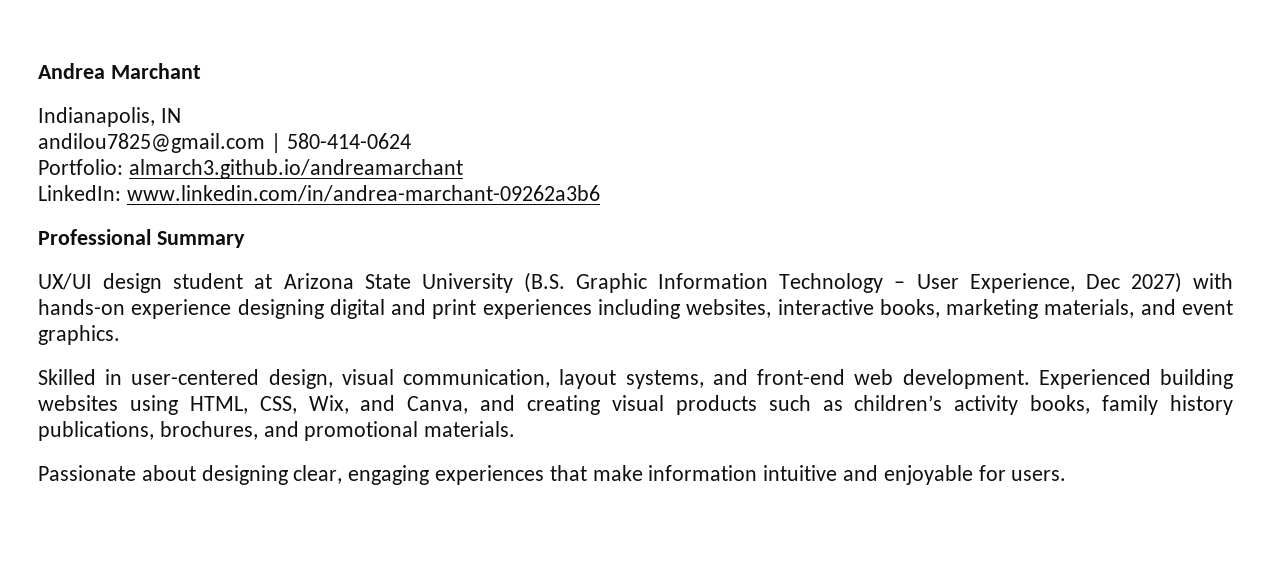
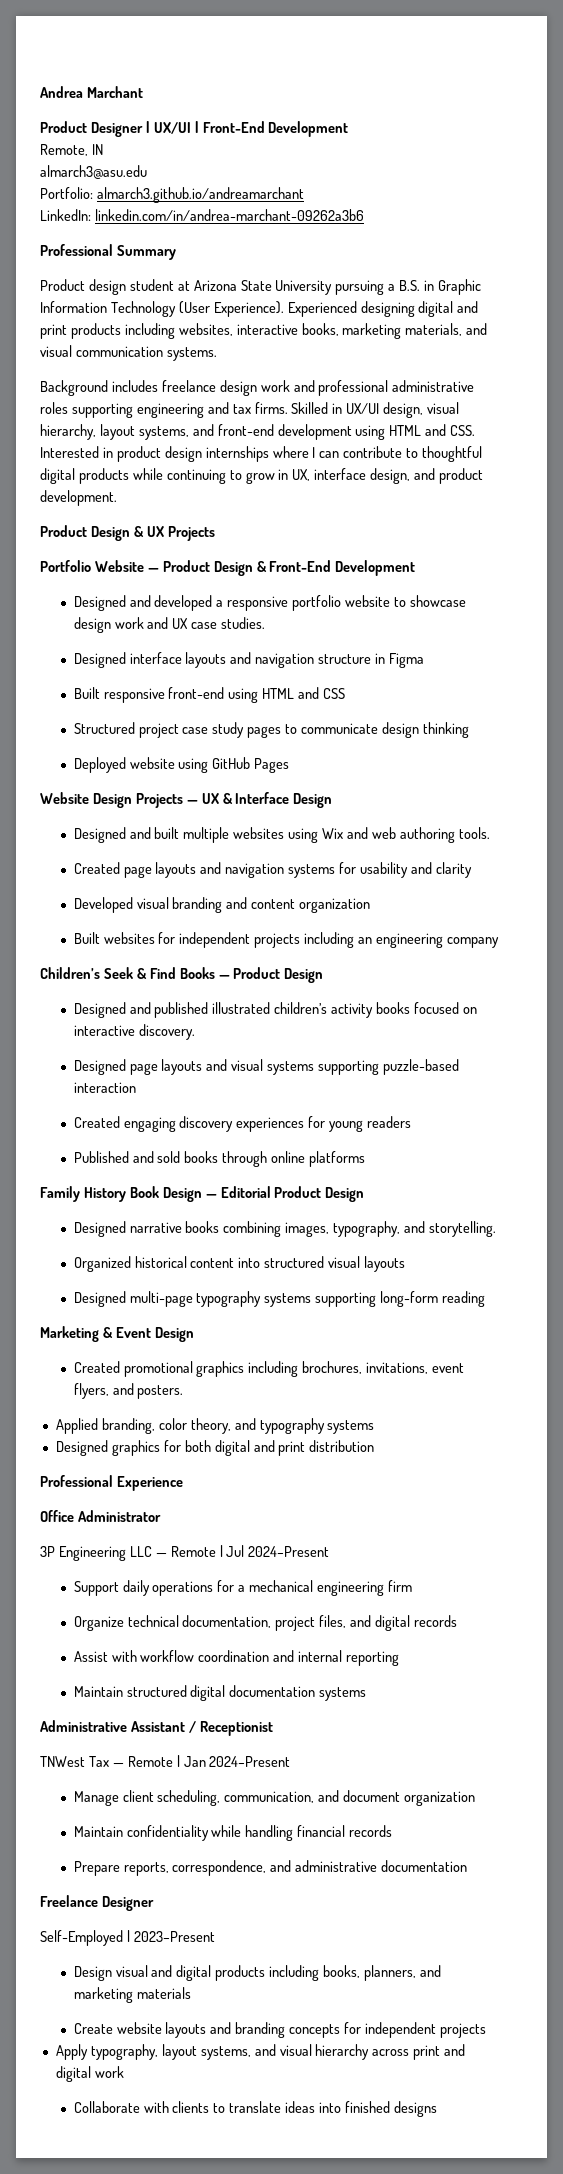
[38,107,181,127] [38,133,411,153] Indianapolis, IN // andilou7825@gmail.com | 580-414-0624 -> [40,121,349,137] [40,144,103,156] [40,165,147,179] Product Designer | UX/UI | Front-End Development // Remote, IN // almarch3@asu.edu
[126,185,600,202] www.linkedin.com/in/andrea-marchant-09262a3b6 -> [94,209,364,221] linkedin.com/in/andrea-marchant-09262a3b6
[38,273,92,290] UX/UI -> [40,279,85,291] Product
[523,272,1233,293] [38,299,232,319] (B.S. Graphic Information Technology – User Experience, Dec 2027) with hands-on experience -> [335,279,482,295] [40,301,357,317] pursuing a B.S. in Graphic Information Technology (User Experience). Experienced
[482,299,592,319] experiences -> [70,323,121,339] products
[1182,300,1233,315] [38,325,120,345] event graphics. // -> [40,345,217,361] [40,380,475,396] [40,402,288,418] visual communication systems. // Background includes freelance design work and professional administrative roles supporting engineering and tax firms.
[131,369,260,385] user-centered -> [346,403,380,414] UX/UI
[403,369,551,388] communication, -> [40,424,96,440] hierarchy,
[854,369,1233,389] [38,395,1233,415] [38,421,516,441] [38,465,1067,485] web development. Experienced building websites using HTML, CSS, Wix, and Canva, and creating visual products such as children’s activity books, family history publications, brochures, and promotional materials. // Passionate about designing clear, engaging experiences that make information intuitive and enjoyable for users. -> [277,424,476,440] [40,446,483,462] [40,468,484,484] [40,490,117,506] [40,525,215,541] [40,560,416,576] [73,595,466,611] [73,617,266,633] [73,652,425,668] [73,687,346,703] [73,722,469,738] [73,757,290,773] [40,792,333,808] [73,827,490,843] [73,862,472,878] [73,897,371,913] [73,932,499,948] [40,967,324,983] [73,1002,477,1018] [73,1024,195,1040] [73,1059,460,1075] [73,1082,136,1093] [73,1116,412,1132] [73,1151,366,1167] [40,1186,365,1202] [73,1221,497,1237] [73,1256,406,1272] [73,1291,486,1307] [40,1326,194,1342] [73,1361,465,1377] [73,1383,184,1399] [55,1418,375,1434] [55,1440,375,1456] [40,1475,183,1491] [40,1510,161,1522] [40,1545,330,1561] [73,1580,413,1596] [73,1615,458,1631] [73,1650,400,1666] [73,1685,367,1701] [40,1720,273,1736] [40,1755,291,1767] [73,1790,476,1806] [73,1825,393,1841] [73,1860,468,1876] [40,1895,154,1911] [40,1930,215,1946] [73,1965,441,1981] [73,1987,191,2003] [73,2022,486,2038] [55,2044,466,2060] [55,2066,124,2082] [73,2101,437,2117] development using HTML and CSS. Interested in product design internships where I can contribute to thoughtful digital products while continuing to grow in UX, interface design, and product development. // Product Design & UX Projects // Portfolio Website — Product Design & Front-End Development // Designed and developed a responsive portfolio website to showcase design work and UX case studies. // Designed interface layouts and navigation structure in Figma // Built responsive front-end using HTML and CSS // Structured project case study pages to communicate design thinking // Deployed website using GitHub Pages // Website Design Projects — UX & Interface Design // Designed and built multiple websites using Wix and web authoring tools. // Created page layouts and navigation systems for usability and clarity // Developed visual branding and content organization // Built websites for independent projects including an engineering company // Children’s Seek & Find Books — Product Design // Designed and published illustrated children’s activity books focused on interactive discovery. // Designed page layouts and visual systems supporting puzzle-based interaction // Created engaging discovery experiences for young readers // Published and sold books through online platforms // Family History Book Design — Editorial Product Design // Designed narrative books combining images, typography, and storytelling. // Organized historical content into structured visual layouts // Designed multi-page typography systems supporting long-form reading // Marketing & Event Design // Created promotional graphics including brochures, invitations, event flyers, and posters. // Applied branding, color theory, and typography systems // Designed graphics for both digital and print distribution // Professional Experience // Office Administrator // 3P Engineering LLC — Remote | Jul 2024–Present // Support daily operations for a mechanical engineering firm // Organize technical documentation, project files, and digital records // Assist with workflow coordination and internal reporting // Maintain structured digital documentation systems // Administrative Assistant / Receptionist // TNWest Tax — Remote | Jan 2024–Present // Manage client scheduling, communication, and document organization // Maintain confidentiality while handling financial records // Prepare reports, correspondence, and administrative documentation // Freelance Designer // Self-Employed | 2023–Present // Design visual and digital products including books, planners, and marketing materials // Create website layouts and branding concepts for independent projects // Apply typography, layout systems, and visual hierarchy across print and digital work // Collaborate with clients to translate ideas into finished designs

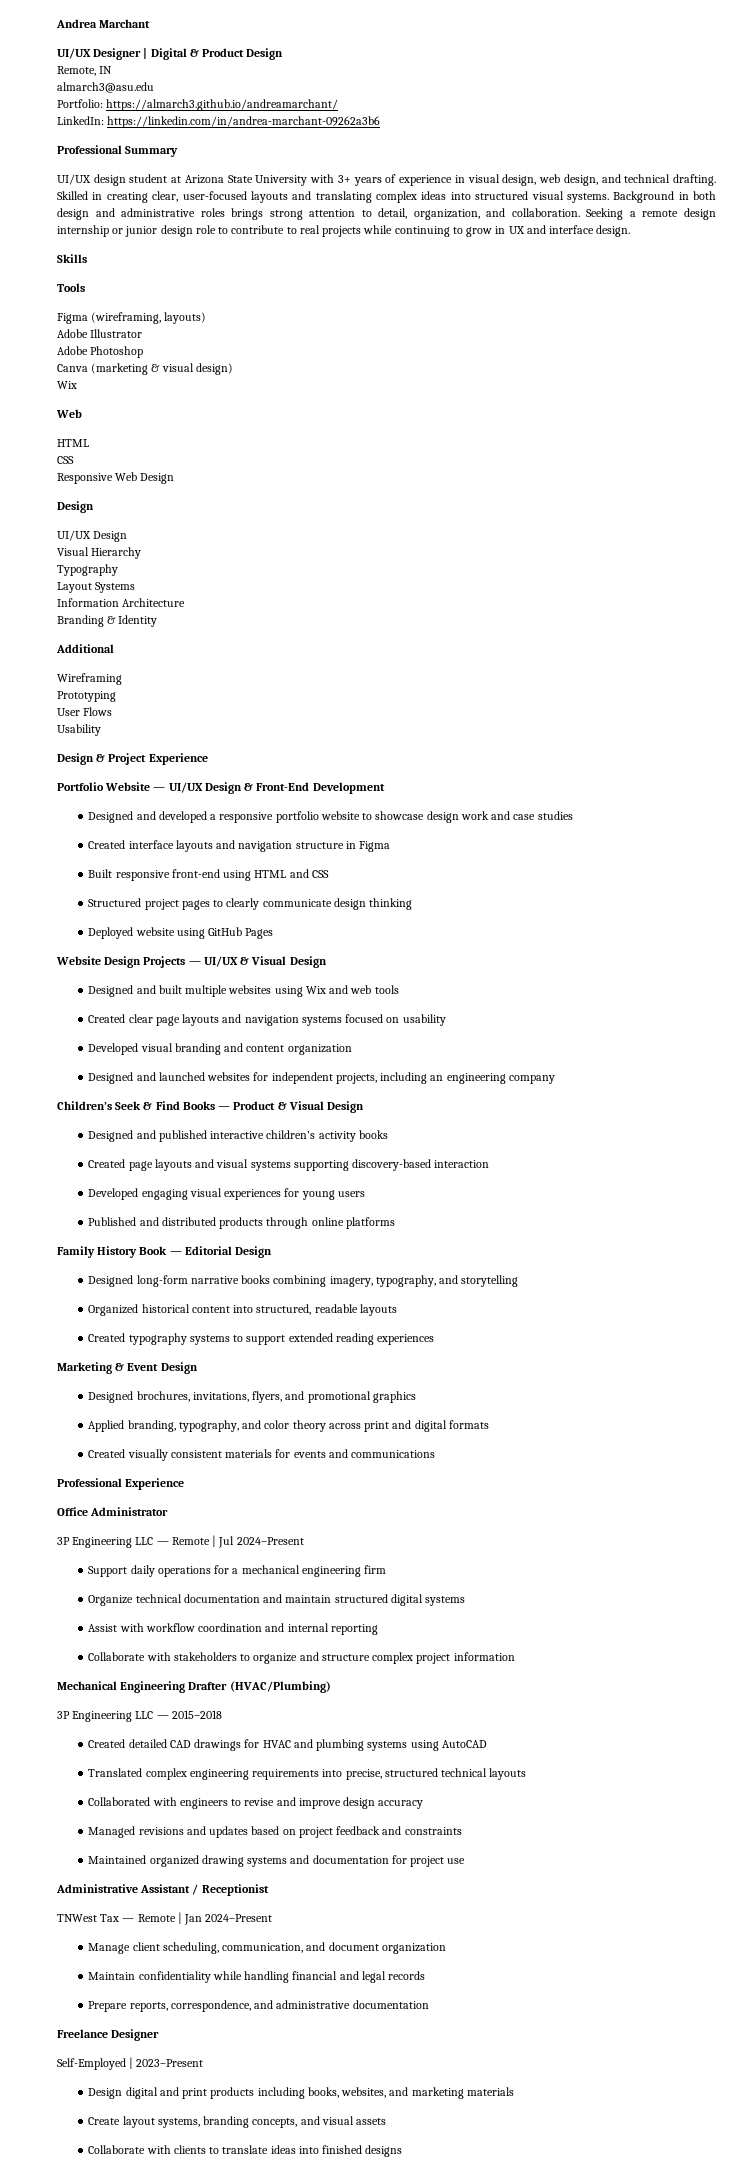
[40,121,87,133] Product -> [57,48,91,59] UI/UX
[153,121,349,137] UX/UI | Front-End Development -> [150,48,284,60] Digital & Product Design
[96,187,304,203] almarch3.github.io/andreamarchant -> [106,99,339,111] https://almarch3.github.io/andreamarchant/
[94,209,364,221] linkedin.com/in/andrea-marchant-09262a3b6 -> [107,116,381,128] https://linkedin.com/in/andrea-marchant-09262a3b6
[40,279,85,291] Product -> [57,174,91,185] UI/UX
[335,279,482,295] [40,301,479,317] [40,323,488,339] [40,345,217,361] [40,380,475,396] [40,402,460,418] [40,424,476,440] [40,446,483,462] [40,468,129,484] pursuing a B.S. in Graphic Information Technology (User Experience). Experienced designing digital and print products including websites, interactive books, marketing materials, and visual communication systems. // Background includes freelance design work and professional administrative roles supporting engineering and tax firms. Skilled in UX/UI design, visual hierarchy, layout systems, and front-end development using HTML and CSS. Interested in product design internships where I can contribute to thoughtful digital products -> [310,174,716,186] [57,191,716,203] [57,208,716,220] [57,225,362,237] with 3+ years of experience in visual design, web design, and technical drafting. Skilled in creating clear, user-focused layouts and translating complex ideas into structured visual systems. Background in both design and administrative roles brings strong attention to detail, organization, and collaboration. Seeking a remote design internship or junior design role to contribute to real projects
[292,468,484,484] [40,490,117,506] [40,525,215,541] UX, interface design, and product development. // Product Design & UX Projects -> [508,225,631,237] [57,254,87,263] [57,283,85,292] [57,312,207,324] [57,329,143,338] [57,346,144,358] [57,363,233,375] [57,381,77,389] [56,409,82,418] [57,439,89,447] [57,456,74,464] [57,472,175,484] [57,501,94,513] [57,530,128,542] [57,547,142,559] [57,564,118,576] [57,582,136,593] [57,598,186,607] [57,615,158,627] [56,644,114,653] [57,673,122,685] [57,691,116,702] [57,707,113,716] [57,724,101,736] [57,753,208,765] UX and interface design. // Skills // Tools // Figma (wireframing, layouts) // Adobe Illustrator // Adobe Photoshop // Canva (marketing & visual design) // Wix // Web // HTML // CSS // Responsive Web Design // Design // UI/UX Design // Visual Hierarchy // Typography // Layout Systems // Information Architecture // Branding & Identity // Additional // Wireframing // Prototyping // User Flows // Usability // Design & Project Experience
[162,560,210,572] Product -> [168,782,203,793] UI/UX
[172,617,266,629] [73,652,126,668] UX case studies. // Designed -> [513,811,573,820] [88,840,126,849] case studies // Created
[182,722,245,738] case study -> (179, 904) none
(298, 729) none -> [226,898,260,910] clearly
[201,792,290,804] UX & Interface -> [203,956,287,967] UI/UX & Visual
[399,827,490,843] [73,862,120,874] authoring tools. // Created -> [374,985,399,994] [88,1014,153,1023] tools // Created clear
[339,862,357,874] for -> [345,1014,400,1023] focused on
[410,862,472,878] and clarity -> (446, 1020) none
[73,932,100,944] Built -> [88,1072,205,1084] Designed and launched
[254,933,301,948] projects -> [335,1073,377,1084] projects,
(281, 973) none -> [277,1101,324,1110] & Visual
[212,1002,271,1014] illustrated -> [210,1131,265,1139] interactive
[414,1002,477,1014] [73,1024,195,1040] [73,1059,126,1075] focused on interactive discovery. // Designed -> [88,1159,126,1168] // Created
[383,1059,460,1075] puzzle-based -> [352,1159,432,1171] discovery-based
[73,1116,234,1132] Created engaging discovery -> [88,1188,222,1200] Developed engaging visual
[367,1116,412,1128] readers -> [337,1191,365,1197] users
[157,1151,219,1163] sold books -> [161,1217,264,1229] distributed products
[162,1187,202,1202] Design -> (168, 1250) none
[274,1186,365,1202] [73,1221,126,1237] Product Design // Designed -> [235,1246,273,1258] [88,1275,188,1287] Design // Designed long-form
[285,1221,497,1237] images, typography, and storytelling. -> [329,1275,519,1287] imagery, typography, and storytelling
[264,1256,406,1272] [73,1291,439,1307] structured visual layouts // Designed multi-page typography systems supporting long-form -> [256,1304,397,1316] [88,1333,333,1345] structured, readable layouts // Created typography systems to support extended
(486, 1299) none -> [377,1334,435,1345] experiences
[73,1361,465,1377] [73,1383,184,1399] [55,1418,375,1434] [55,1440,375,1456] Created promotional graphics including brochures, invitations, event flyers, and posters. // Applied branding, color theory, and typography systems // Designed graphics for both digital and print distribution -> [88,1391,416,1403] [88,1420,489,1432] [88,1449,436,1461] Designed brochures, invitations, flyers, and promotional graphics // Applied branding, typography, and color theory across print and digital formats // Created visually consistent materials for events and communications
[182,1615,458,1631] documentation, project files, and digital records -> [183,1594,466,1606] documentation and maintain structured digital systems
[73,1685,367,1701] Maintain structured digital documentation systems -> [88,1652,515,1664] [57,1681,331,1693] [57,1710,222,1722] [88,1739,487,1751] [88,1768,527,1780] [88,1797,424,1809] [88,1826,462,1838] [88,1855,466,1867] Collaborate with stakeholders to organize and structure complex project information // Mechanical Engineering Drafter (HVAC/Plumbing) // 3P Engineering LLC — 2015–2018 // Created detailed CAD drawings for HVAC and plumbing systems using AutoCAD // Translated complex engineering requirements into precise, structured technical layouts // Collaborated with engineers to revise and improve design accuracy // Managed revisions and updates based on project feedback and constraints // Maintained organized drawing systems and documentation for project use
(346, 1831) none -> [339,1971,386,1983] and legal
[115,1965,212,1981] visual and digital -> [125,2087,208,2099] digital and print
[364,1965,417,1981] planners, -> [341,2087,387,2098] websites,
[116,2022,486,2038] [55,2044,466,2060] [55,2066,124,2082] website layouts and branding concepts for independent projects // Apply typography, layout systems, and visual hierarchy across print and digital work -> [122,2116,387,2128] layout systems, branding concepts, and visual assets

